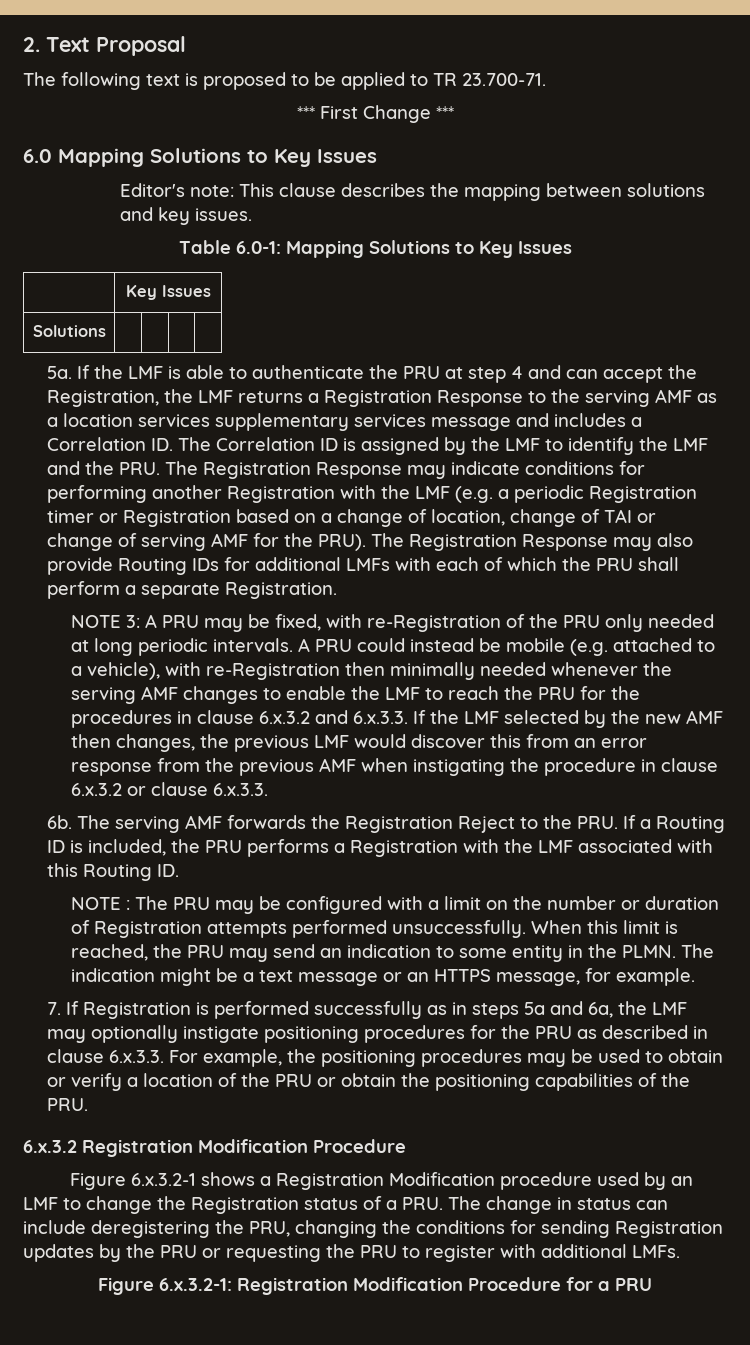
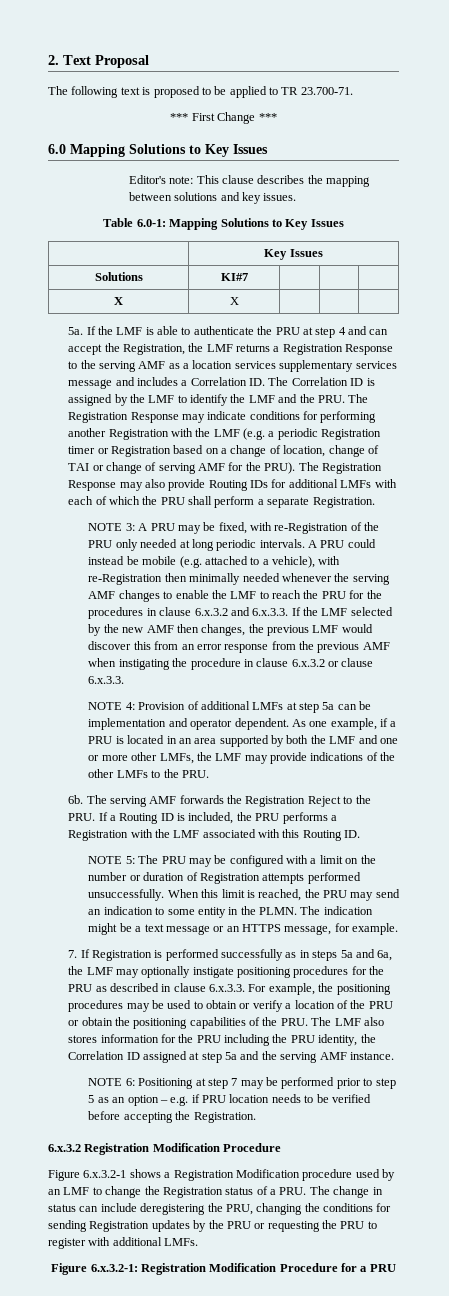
(106, 331) none -> [220,273,248,281] [114,297,123,305] [229,297,239,305] KI#7 | | | // X | X
(269, 789) none -> [88,701,372,713] [88,718,397,730] [88,735,398,747] [88,752,396,764] [88,769,209,778] // NOTE 4: Provision of additional LMFs at step 5a can be implementation and operator dependent. As one example, if a PRU is located in an area supported by both the LMF and one or more other LMFs, the LMF may provide indications of the other LMFs to the PRU.
[126,900,131,910] : -> [125,856,135,864] 5:
(89, 1104) none -> [311,1017,384,1026] [68,1034,376,1046] [68,1051,394,1063] [88,1077,396,1089] [88,1094,371,1106] [88,1111,256,1123] The LMF also stores information for the PRU including the PRU identity, the Correlation ID assigned at step 5a and the serving AMF instance. // NOTE 6: Positioning at step 7 may be performed prior to step 5 as an option – e.g. if PRU location needs to be verified before accepting the Registration.

